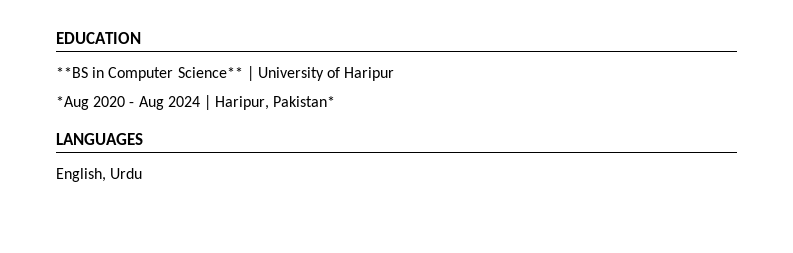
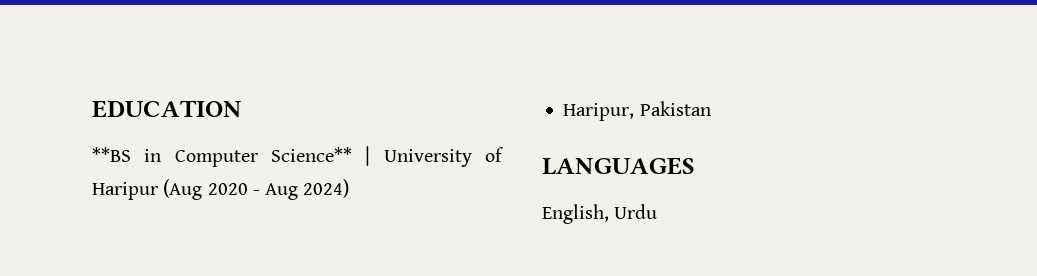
[56,96,89,110] // *Aug -> [163,179,203,200] (Aug
[167,95,336,110] 2024 | Haripur, Pakistan* -> [303,179,350,198] [563,101,711,121] 2024) // Haripur, Pakistan

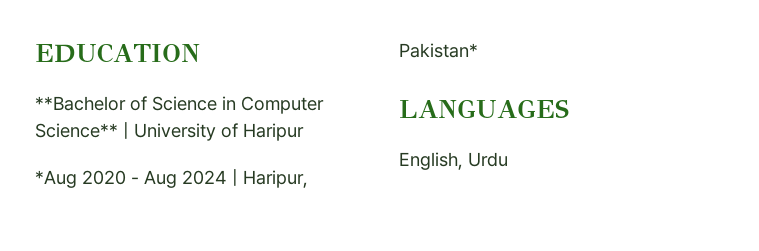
[92,147,131,162] **BS -> [35,96,217,111] **Bachelor of Science
[163,179,203,200] (Aug -> [35,170,77,188] // *Aug
[303,179,350,198] [563,101,711,121] 2024) // Haripur, Pakistan -> [182,169,308,188] [399,43,478,58] 2024 | Haripur, Pakistan*

